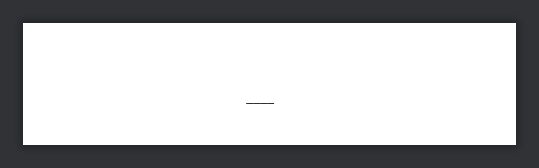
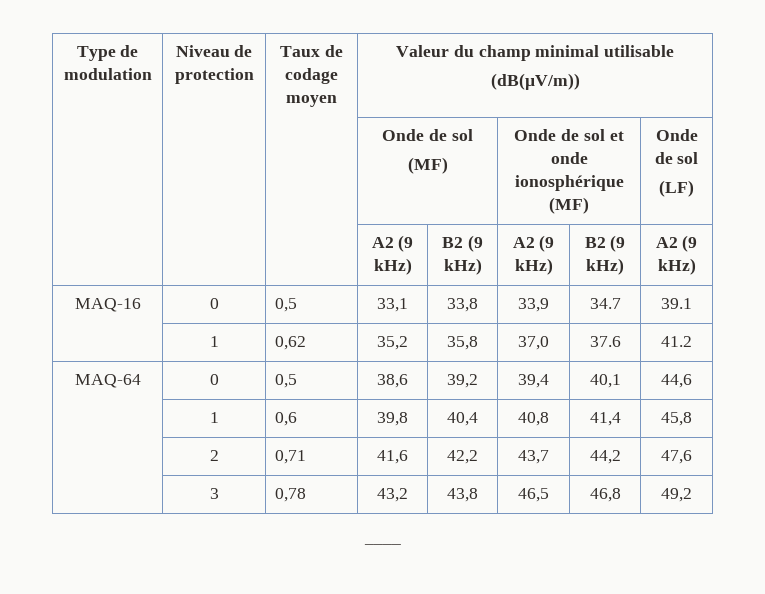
(246, 103) none -> [76,45,139,61] [63,68,152,80] [175,45,253,57] [174,68,254,84] [280,45,343,57] [285,68,338,84] [286,95,337,107] [396,45,674,61] [490,73,580,90] [382,129,473,141] [407,157,448,174] [514,129,624,141] [550,152,588,164] [514,175,624,191] [549,197,589,214] [655,129,698,141] [654,152,699,164] [659,180,694,197] [371,235,414,252] [373,258,412,275] [442,235,483,252] [443,258,482,275] [512,235,555,252] [514,258,553,275] [584,235,626,252] [586,258,624,275] [655,235,698,252] [657,258,696,275] [74,298,141,312] [209,298,219,309] [275,298,298,312] [377,298,408,312] [447,298,478,312] [518,298,549,312] [589,298,621,309] [661,298,692,309] [209,336,219,347] [275,336,307,350] [377,336,408,350] [447,336,478,350] [518,336,549,350] [589,336,621,347] [661,336,692,347] [74,374,141,388] [209,374,219,385] [275,374,298,388] [377,374,408,388] [447,374,478,388] [518,374,549,388] [589,374,621,388] [661,374,692,388] [209,412,219,423] [275,412,298,426] [377,412,408,426] [447,412,478,426] [518,412,549,426] [589,412,621,426] [661,412,692,426] [209,450,219,461] [275,450,307,464] [377,450,408,464] [447,450,478,464] [518,450,549,464] [589,450,621,464] [661,450,692,464] [209,488,219,499] [275,488,307,502] [377,488,408,502] [447,488,478,502] [518,488,549,502] [589,488,621,502] [661,488,692,502] Type de modulation | Niveau de protection | Taux de codage moyen | Valeur du champ minimal utilisable // (dB(µV/m)) // | | | Onde de sol // (MF) | Onde de sol et onde ionosphérique (MF) | Onde de sol // (LF) // | | | A2 (9 kHz) | B2 (9 kHz) | A2 (9 kHz) | B2 (9 kHz) | A2 (9 kHz) // MAQ-16 | 0 | 0,5 | 33,1 | 33,8 | 33,9 | 34.7 | 39.1 // | 1 | 0,62 | 35,2 | 35,8 | 37,0 | 37.6 | 41.2 // MAQ-64 | 0 | 0,5 | 38,6 | 39,2 | 39,4 | 40,1 | 44,6 // | 1 | 0,6 | 39,8 | 40,4 | 40,8 | 41,4 | 45,8 // | 2 | 0,71 | 41,6 | 42,2 | 43,7 | 44,2 | 47,6 // | 3 | 0,78 | 43,2 | 43,8 | 46,5 | 46,8 | 49,2 //

